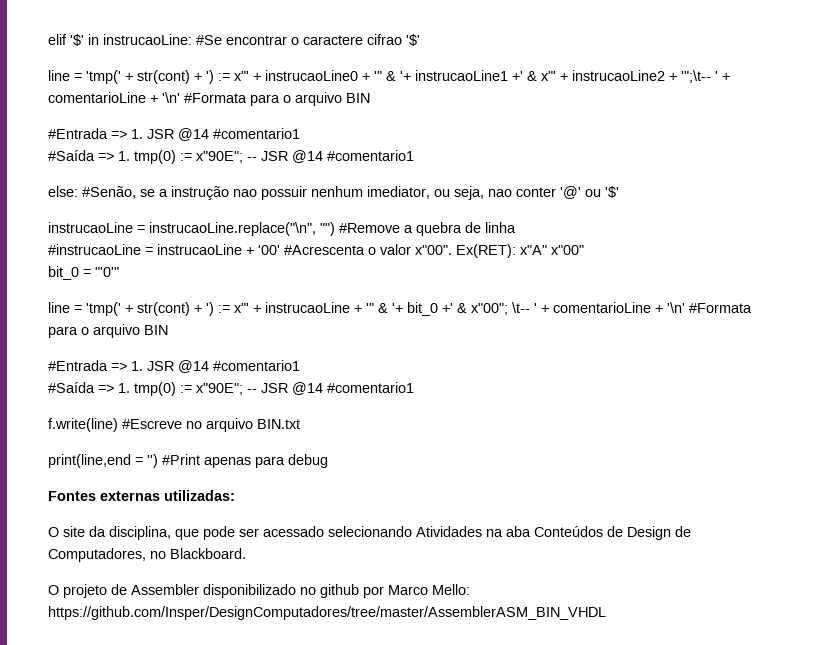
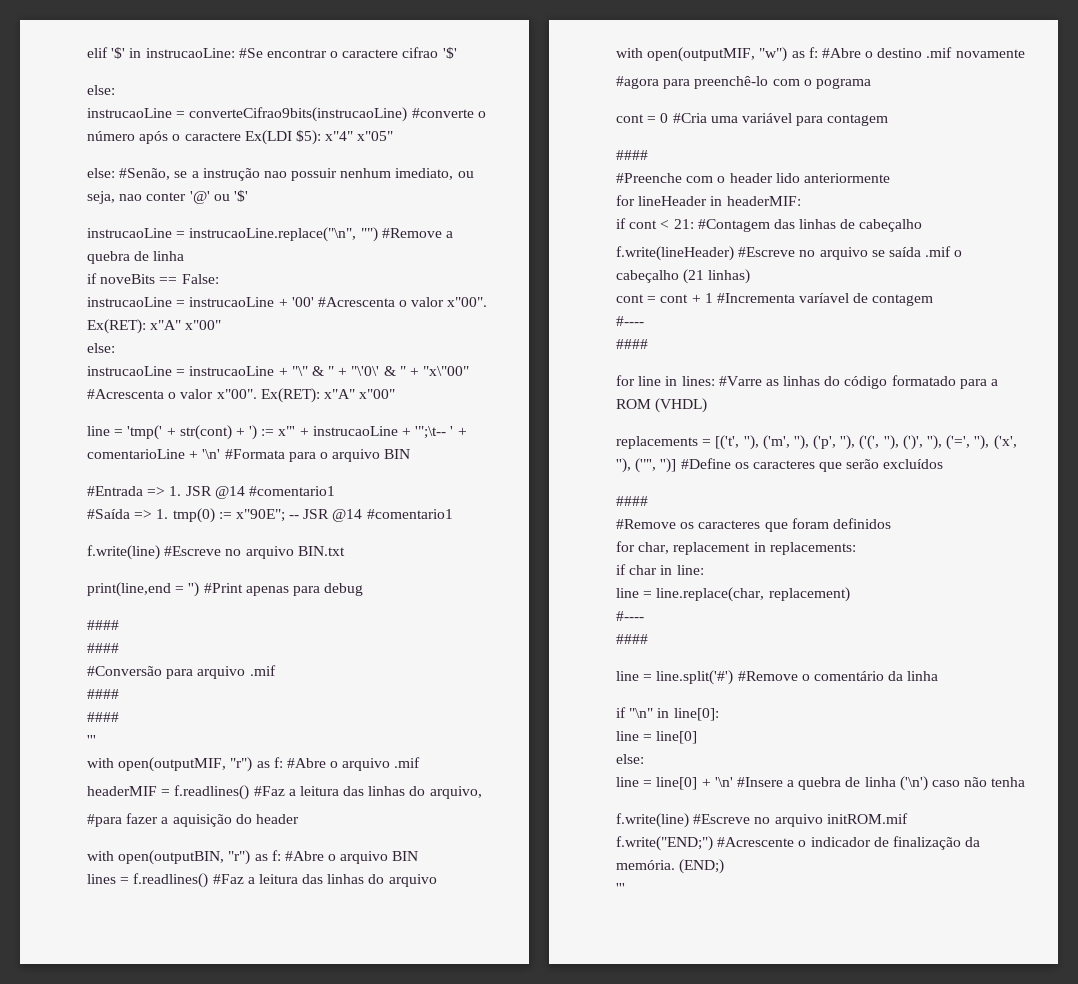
[48,70,730,84] [48,92,370,106] [48,128,300,141] [48,150,414,164] line = 'tmp(' + str(cont) + ') := x"' + instrucaoLine0 + '" & '+ instrucaoLine1 +' & x"' + instrucaoLine2 + '";\t-- ' + comentarioLine + '\n' #Formata para o arquivo BIN // #Entrada => 1. JSR @14 #comentario1 // #Saída => 1. tmp(0) := x"90E"; -- JSR @14 #comentario1 -> [87,85,115,95] [87,107,486,122] [87,130,394,145] else: // instrucaoLine = converteCifrao9bits(instrucaoLine) #converte o número após o caractere Ex(LDI $5): x"4" x"05"
[367,186,430,199] imediator, -> [395,168,454,180] imediato,
[48,244,141,255] #instrucaoLine -> [87,273,219,284] [87,297,172,307] if noveBits == False: // instrucaoLine
[48,266,119,280] bit_0 = "'0'" -> [87,343,115,353] [87,366,470,376] [87,388,396,403] else: // instrucaoLine = instrucaoLine + "\" & " + "\'0\' & " + "x\"00" #Acrescenta o valor x"00". Ex(RET): x"A" x"00"
[366,302,530,316] '" & '+ bit_0 +' & x"00"; \t-- -> [415,426,447,439] '";\t--
[48,490,235,501] [48,526,691,540] [48,548,246,562] [48,584,470,598] [48,606,606,620] Fontes externas utilizadas: // O site da disciplina, que pode ser acessado selecionando Atividades na aba Conteúdos de Design de Computadores, no Blackboard. // O projeto de Assembler disponibilizado no github por Marco Mello: https://github.com/Insper/DesignComputadores/tree/master/AssemblerASM_BIN_VHDL -> [87,620,119,630] [87,643,119,653] [87,665,276,679] [87,689,119,699] [87,712,119,722] [87,735,96,745] [87,757,421,772] [87,785,482,800] [87,813,299,827] [87,850,419,865] [87,873,437,888] [616,47,1025,62] [616,76,871,89] [616,113,889,126] [616,150,648,160] [616,173,890,183] [616,195,801,206] [616,218,923,232] [616,246,963,261] [616,269,751,284] [616,293,934,306] [616,316,644,326] [616,339,648,349] [616,375,999,389] [616,398,708,413] [616,435,1017,450] [616,458,944,473] [616,496,648,506] [616,518,891,532] [616,541,856,555] [616,564,704,575] [616,587,850,602] [616,611,644,621] [616,634,648,644] [616,670,939,685] [616,707,719,721] [616,731,698,744] [616,754,644,764] [616,776,1026,791] [616,813,908,828] [616,836,981,851] [616,859,725,874] [616,883,625,893] #### // #### // #Conversão para arquivo .mif // #### // #### // ''' // with open(outputMIF, "r") as f: #Abre o arquivo .mif // headerMIF = f.readlines() #Faz a leitura das linhas do arquivo, // #para fazer a aquisição do header // with open(outputBIN, "r") as f: #Abre o arquivo BIN // lines = f.readlines() #Faz a leitura das linhas do arquivo // with open(outputMIF, "w") as f: #Abre o destino .mif novamente // #agora para preenchê-lo com o pograma // cont = 0 #Cria uma variável para contagem // #### // #Preenche com o header lido anteriormente // for lineHeader in headerMIF: // if cont < 21: #Contagem das linhas de cabeçalho // f.write(lineHeader) #Escreve no arquivo se saída .mif o cabeçalho (21 linhas) // cont = cont + 1 #Incrementa varíavel de contagem // #---- // #### // for line in lines: #Varre as linhas do código formatado para a ROM (VHDL) // replacements = [('t', ''), ('m', ''), ('p', ''), ('(', ''), (')', ''), ('=', ''), ('x', ''), ('"', '')] #Define os caracteres que serão excluídos // #### // #Remove os caracteres que foram definidos // for char, replacement in replacements: // if char in line: // line = line.replace(char, replacement) // #---- // #### // line = line.split('#') #Remove o comentário da linha // if "\n" in line[0]: // line = line[0] // else: // line = line[0] + '\n' #Insere a quebra de linha ('\n') caso não tenha // f.write(line) #Escreve no arquivo initROM.mif // f.write("END;") #Acrescente o indicador de finalização da memória. (END;) // '''

